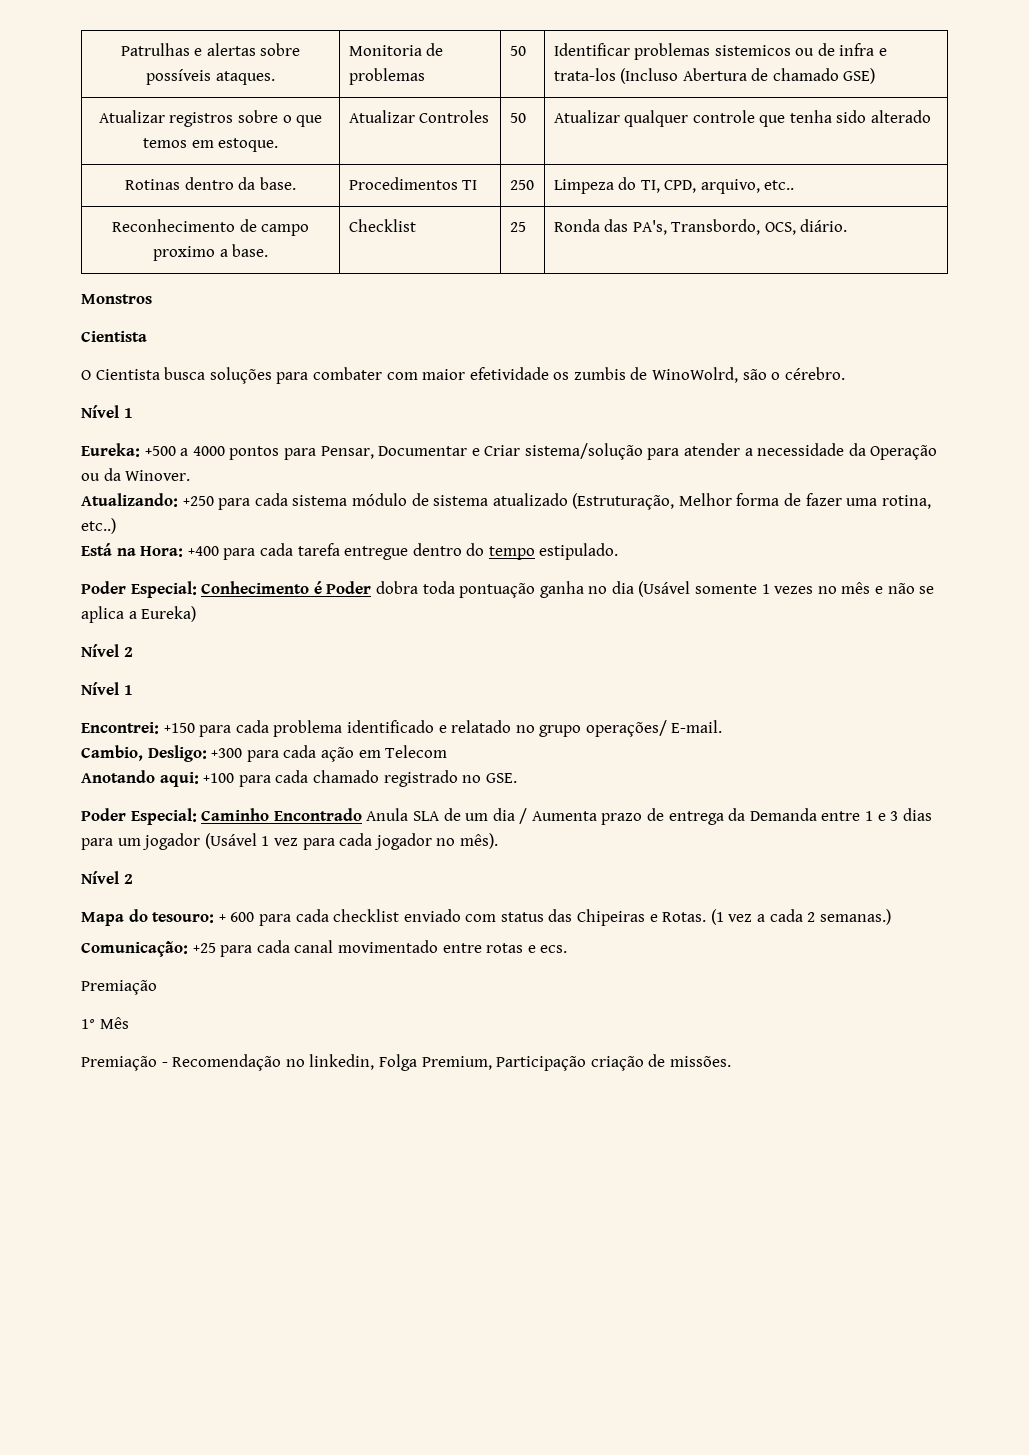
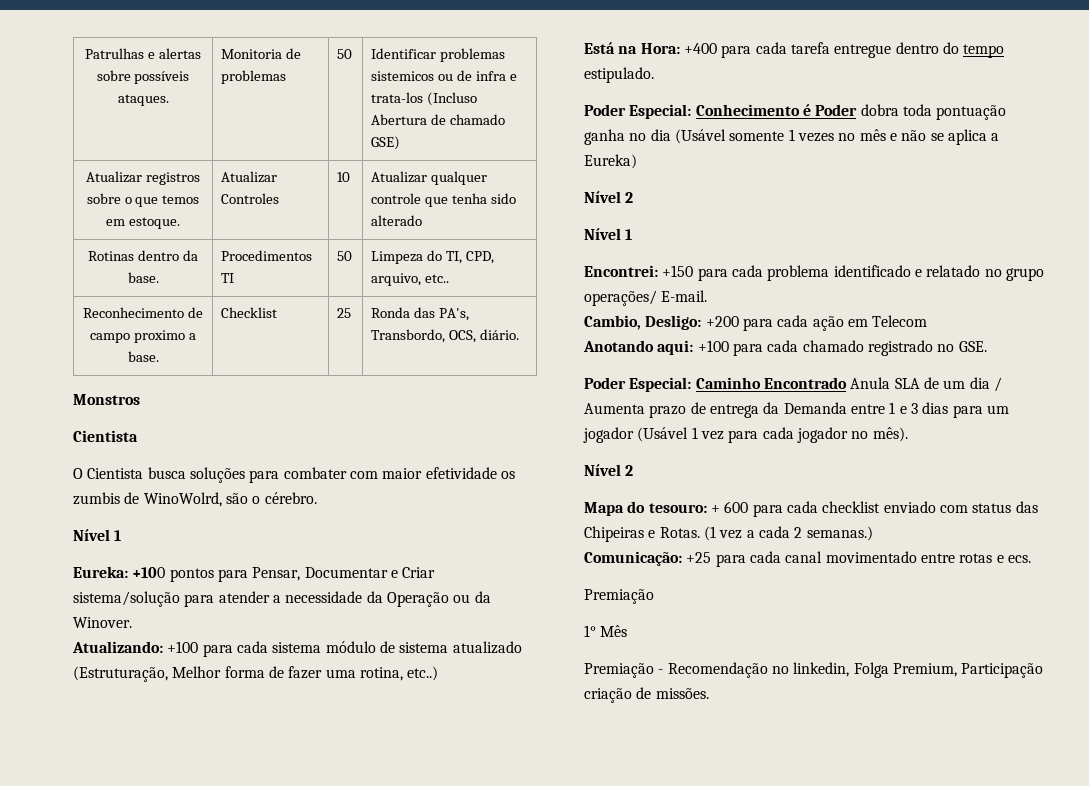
[509,113,526,123] 50 -> [337,172,351,182] 10
[509,180,534,190] 250 -> [337,251,353,261] 50
[144,446,225,456] +500 a 4000 -> [132,567,166,578] +100
[182,496,214,506] +250 -> [167,641,199,653] +100
[211,748,243,758] +300 -> [705,316,739,327] +200

